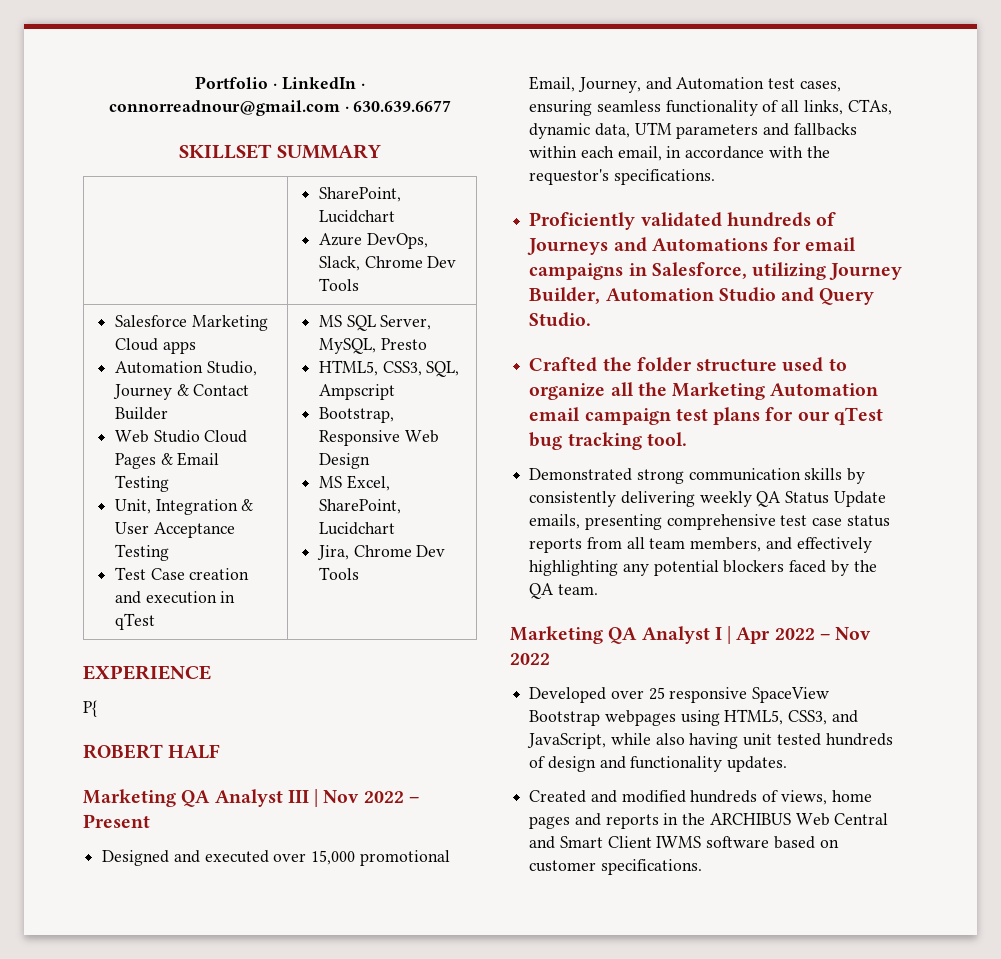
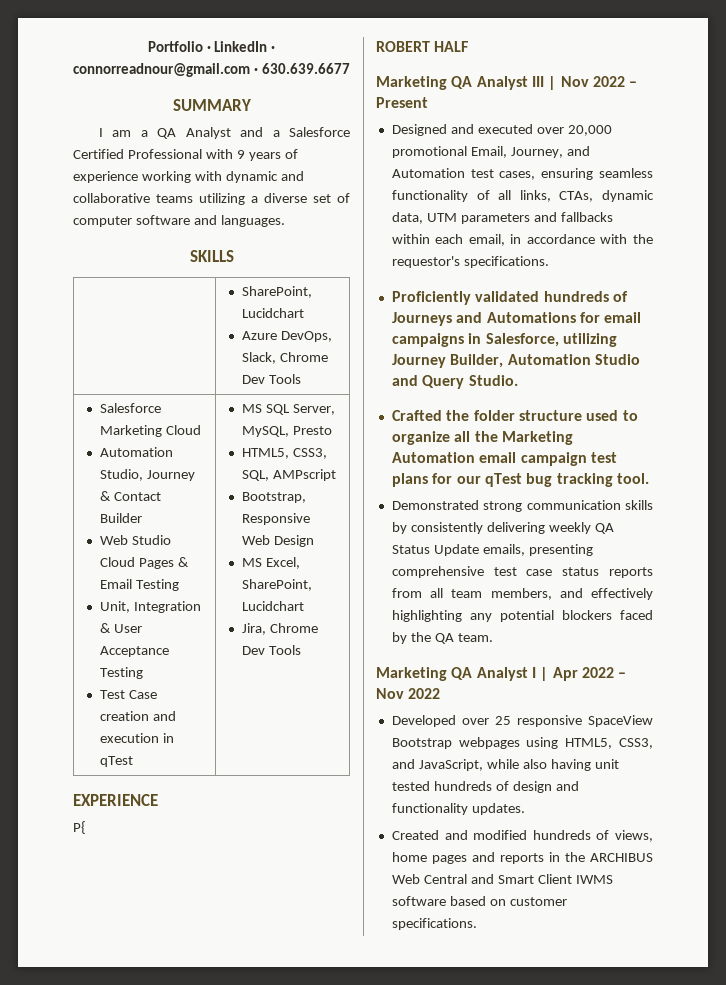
[179,144,273,159] SKILLSET -> (350, 68) none
(381, 151) none -> [98,127,350,139] [73,149,298,161] [73,171,304,183] [73,193,350,205] [73,215,285,227] [189,250,234,262] // I am a QA Analyst and a Salesforce Certified Professional with 9 years of experience working with dynamic and collaborative teams utilizing a diverse set of computer software and languages. // SKILLS
[162,341,196,354] apps -> (202, 430) none
[318,384,395,400] Ampscript -> [273,469,337,481] AMPscript
[311,850,356,865] 15,000 -> [567,125,612,136] 20,000

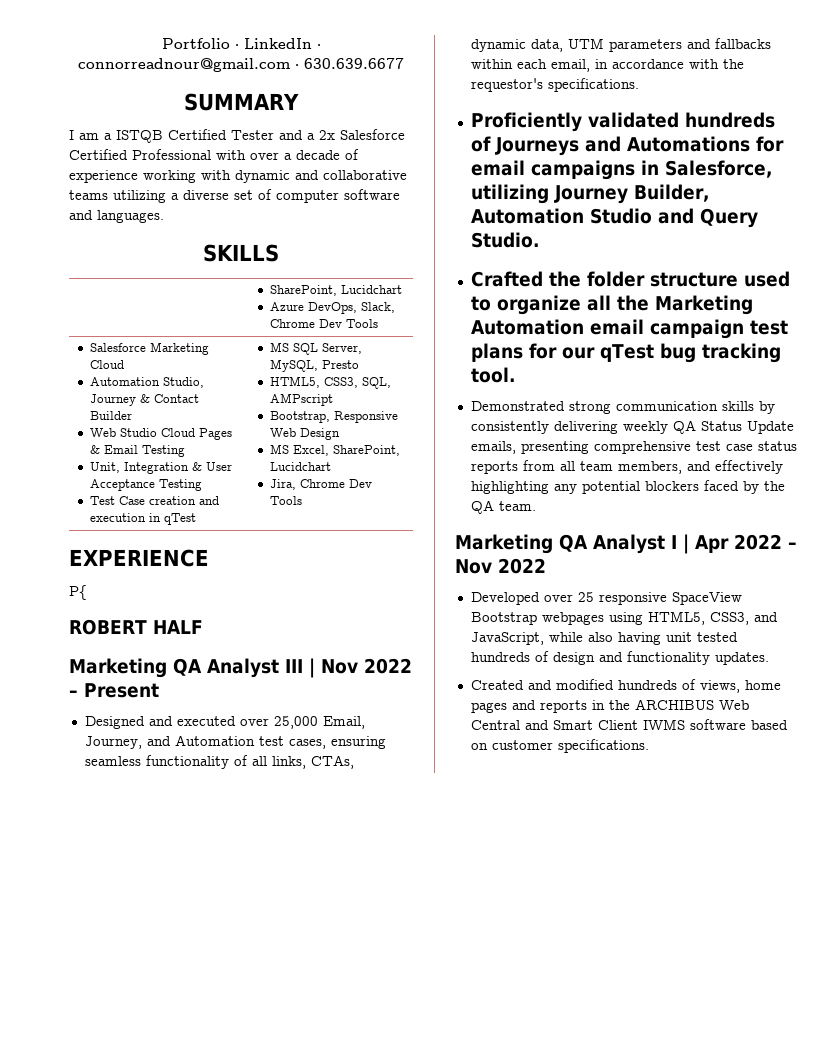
[157,127,231,139] QA Analyst -> [116,129,274,143] ISTQB Certified Tester
(280, 133) none -> [319,130,335,140] 2x
[236,150,281,161] 9 years -> [250,150,340,160] over a decade
[567,125,612,136] [391,146,467,158] 20,000 promotional -> [273,716,318,729] 25,000

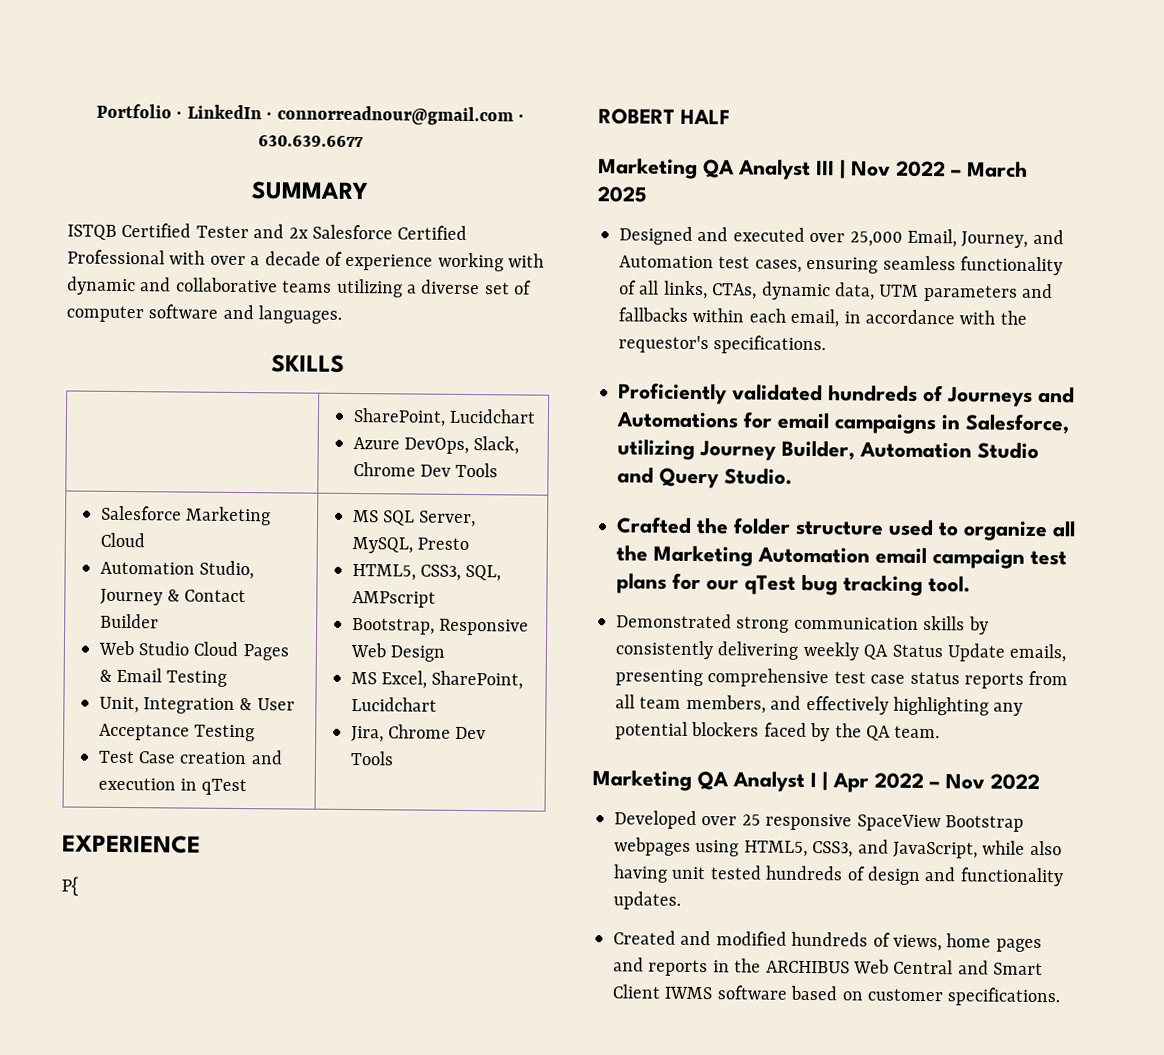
[69,130,112,140] I am a -> (369, 191) none
[307,133,315,140] a -> (285, 231) none
[84,683,159,698] Present -> [967,161,1028,178] [597,186,647,203] March 2025

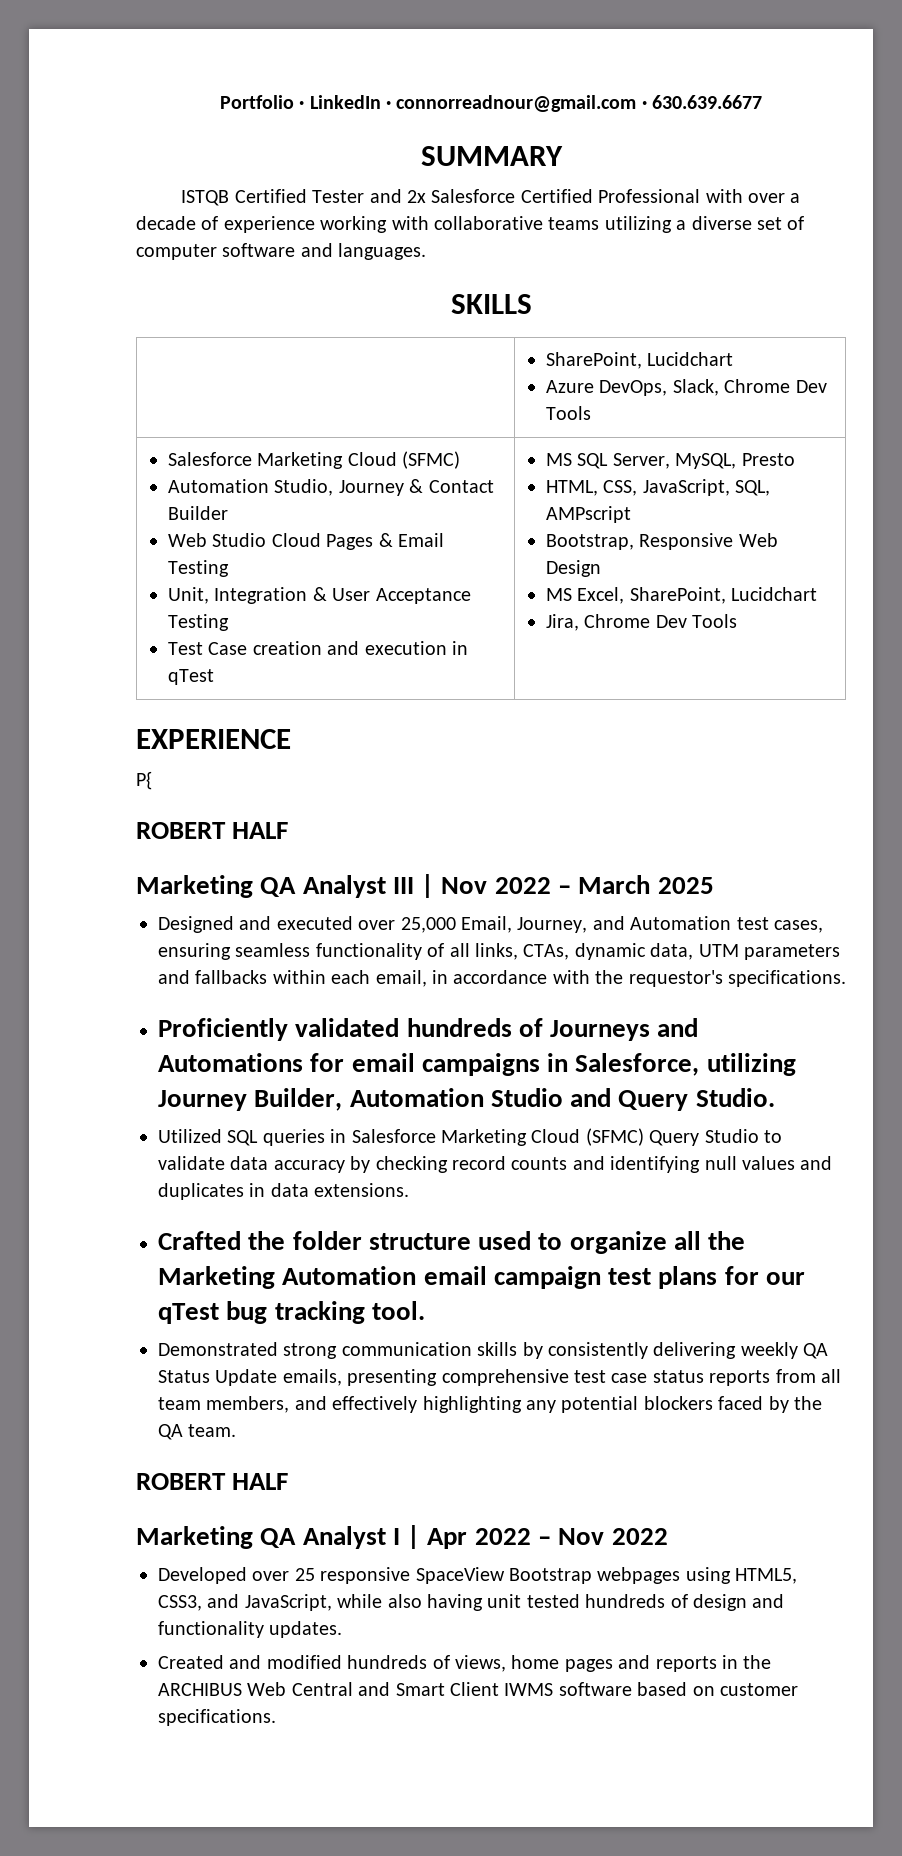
[67,276,172,296] dynamic and -> (429, 223) none
(145, 540) none -> [402,451,461,469] (SFMC)
[351,563,461,581] HTML5, CSS3, -> [546,479,730,496] HTML, CSS, JavaScript,
(793, 476) none -> [158,1128,782,1146] [158,1156,833,1173] [158,1183,410,1200] // Utilized SQL queries in Salesforce Marketing Cloud (SFMC) Query Studio to validate data accuracy by checking record counts and identifying null values and duplicates in data extensions.
(941, 732) none -> [136,1473,289,1490] // ROBERT HALF

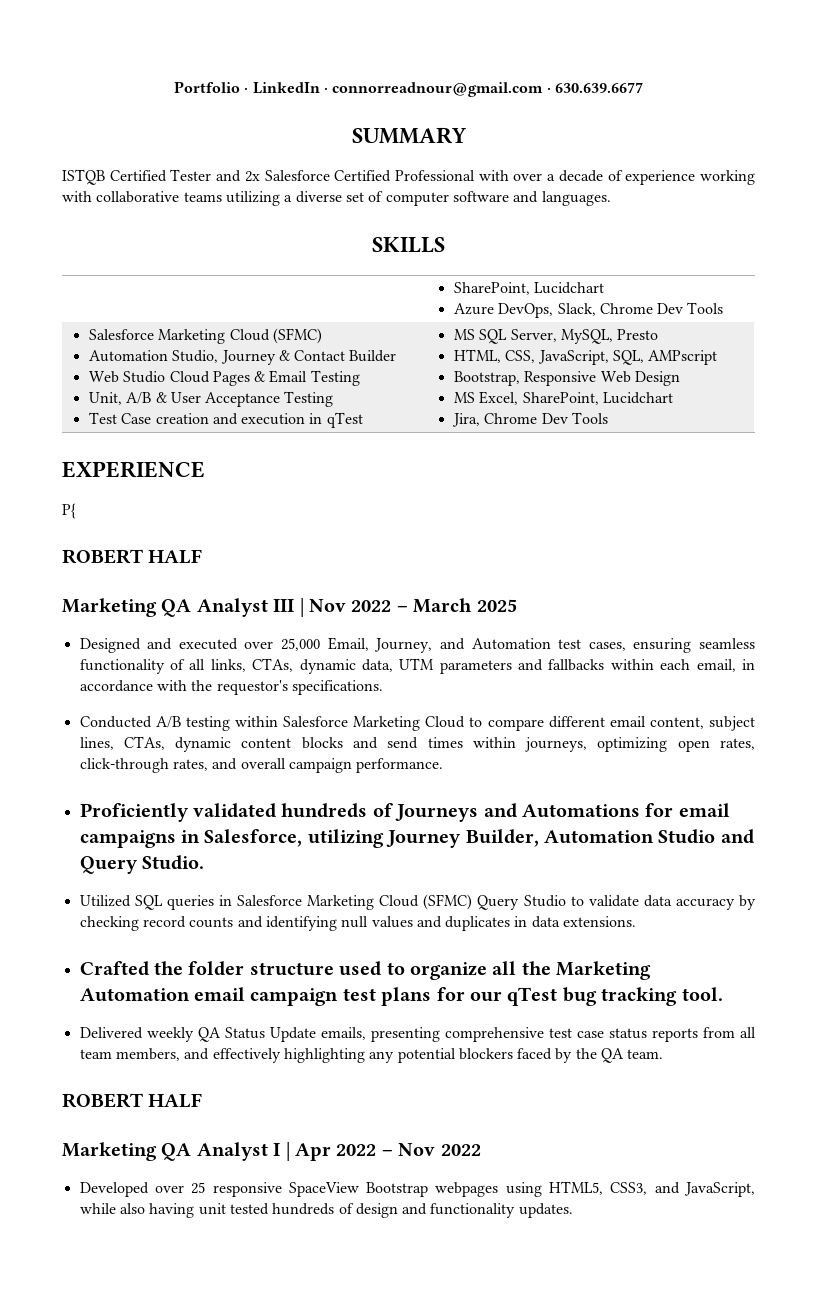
[214,587,308,604] Integration -> [126,392,152,404] A/B
(846, 978) none -> [79,716,756,731] [79,736,755,752] [79,758,444,773] // Conducted A/B testing within Salesforce Marketing Cloud to compare different email content, subject lines, CTAs, dynamic content blocks and send times within journeys, optimizing open rates, click-through rates, and overall campaign performance.
[158,1342,737,1359] Demonstrated strong communication skills by consistently delivering -> [79,1027,143,1039] Delivered
[158,1655,772,1672] [158,1682,798,1696] [158,1709,276,1726] // Created and modified hundreds of views, home pages and reports in the ARCHIBUS Web Central and Smart Client IWMS software based on customer specifications. -> (573, 1210) none

